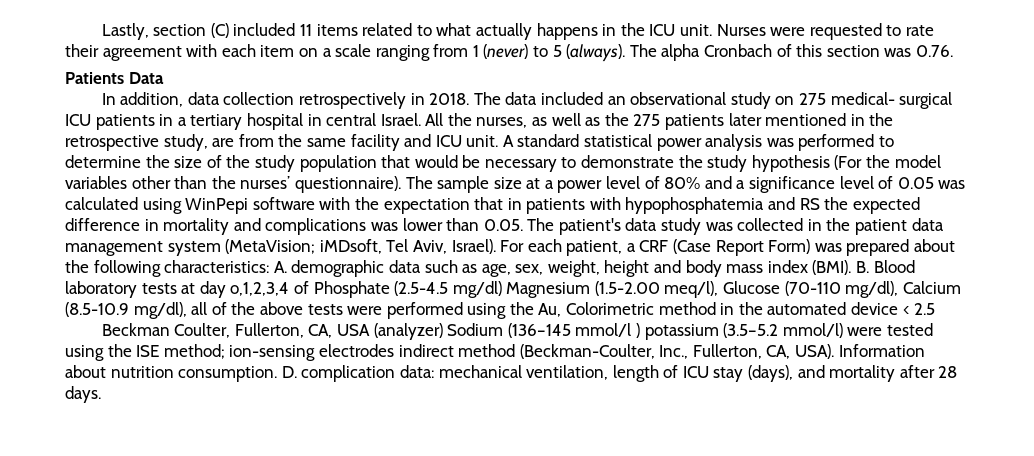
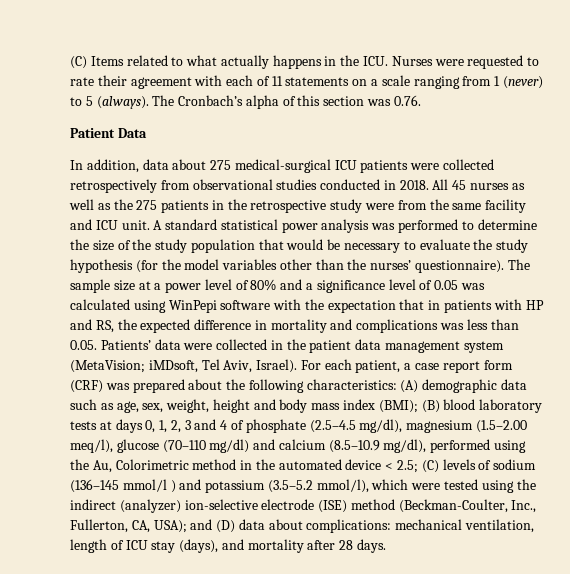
[101,23,358,40] Lastly, section (C) included 11 items -> [70,56,124,69] (C) Items
[649,24,712,36] ICU unit. -> [363,56,389,66] ICU.
[260,45,295,57] item -> [256,76,350,86] of 11 statements
[661,44,773,61] alpha Cronbach -> [178,95,279,109] Cronbach’s alpha
[65,72,124,84] Patients -> [70,128,115,138] Patient
[223,92,953,109] [65,113,528,130] collection retrospectively in 2018. The data included an observational study on 275 medical- surgical ICU patients in a tertiary hospital in central Israel. All the nurses, -> [172,159,495,173] [70,179,510,193] about 275 medical-surgical ICU patients were collected retrospectively from observational studies conducted in 2018. All 45 nurses
[728,113,847,126] later mentioned -> (210, 206) none
[163,134,235,151] study, are -> [330,199,395,213] study were
[581,155,675,168] demonstrate -> [419,239,470,250] evaluate
[834,155,863,170] (For -> [135,260,158,273] (for
[625,197,820,214] hypophosphatemia and RS -> [525,300,544,310] [70,319,114,333] HP and RS,
[402,218,443,231] lower -> [466,319,488,330] less
[527,218,733,235] The patient's data study was -> [100,339,213,350] Patients’ data were
[639,239,811,256] CRF (Case Report Form) -> [415,360,513,373] [70,380,103,393] case report form (CRF)
[273,261,287,273] A. -> [400,380,419,393] (A)
[812,260,915,275] [65,281,961,298] [65,302,383,319] (BMI). B. Blood laboratory tests at day o,1,2,3,4 of Phosphate (2.5-4.5 mg/dl) Magnesium (1.5-2.00 meq/l), Glucose (70-110 mg/dl), Calcium (8.5-10.9 mg/dl), all of the above tests were -> [378,399,543,413] [70,419,527,433] [70,439,427,453] (BMI); (B) blood laboratory tests at days 0, 1, 2, 3 and 4 of phosphate (2.5–4.5 mg/dl), magnesium (1.5–2.00 meq/l), glucose (70–110 mg/dl) and calcium (8.5–10.9 mg/dl),
[914,303,936,315] [101,323,504,340] 2.5 // Beckman Coulter, Fullerton, CA, USA (analyzer) Sodium -> [397,459,537,473] 2.5; (C) levels of sodium
(641, 330) none -> [179,479,202,490] and
[782,323,843,338] mmol/l) -> [316,479,409,493] mmol/l), which
[136,344,454,361] ISE method; ion-sensing electrodes indirect -> [70,499,348,513] indirect (analyzer) ion-selective electrode (ISE)
[795,344,925,359] [65,365,434,382] USA). Information about nutrition consumption. D. complication data: -> [153,519,392,533] USA); and (D) data about complications:

